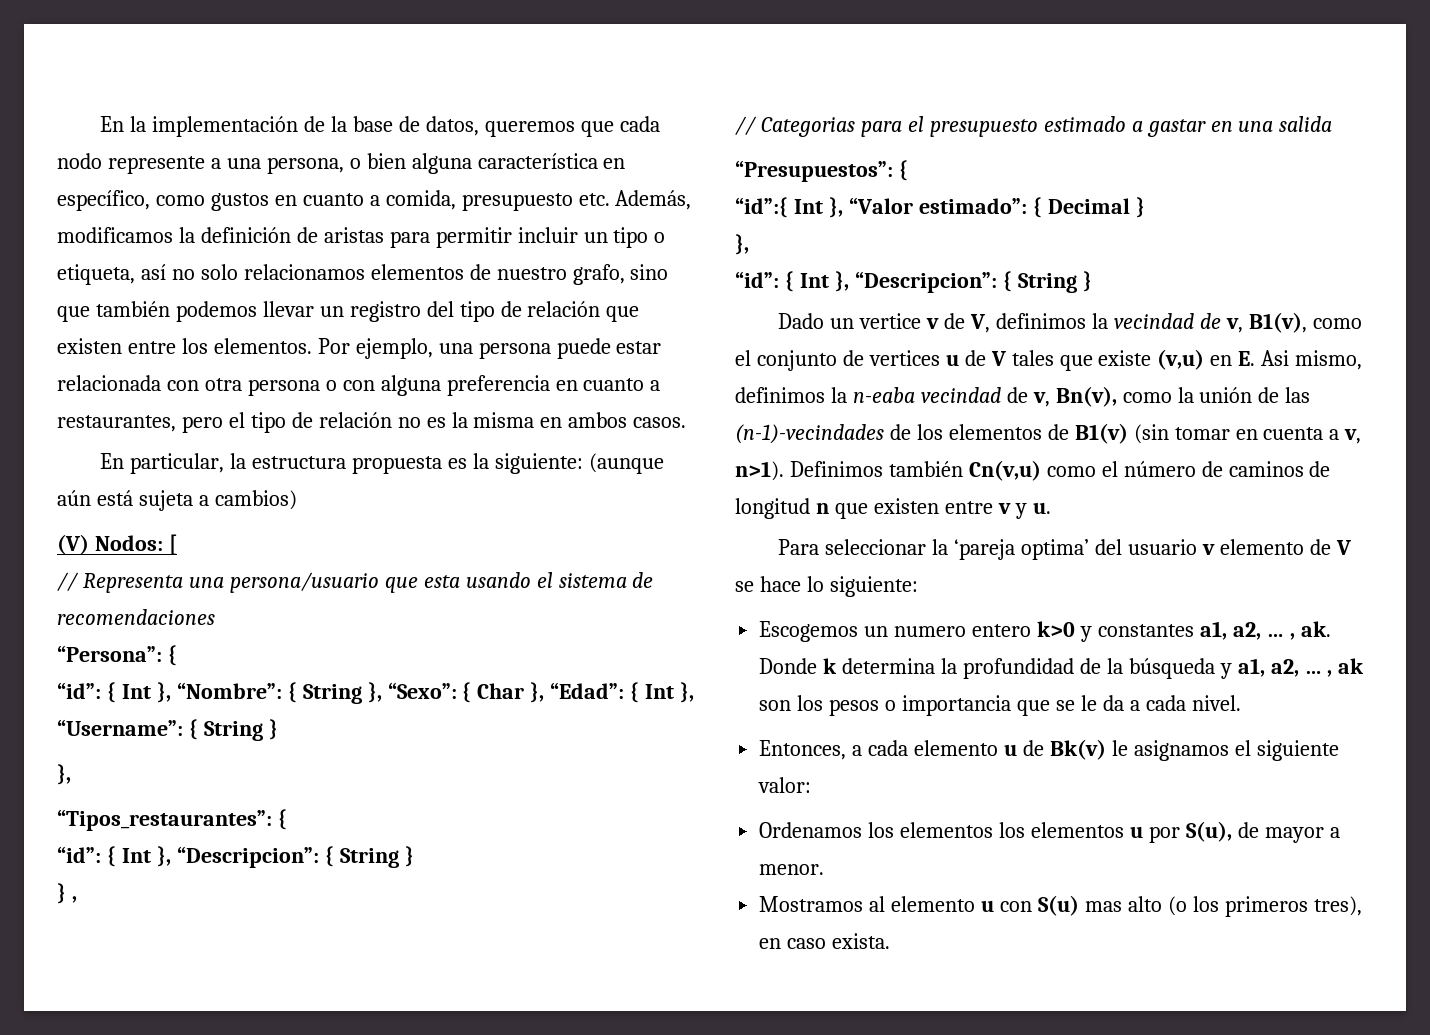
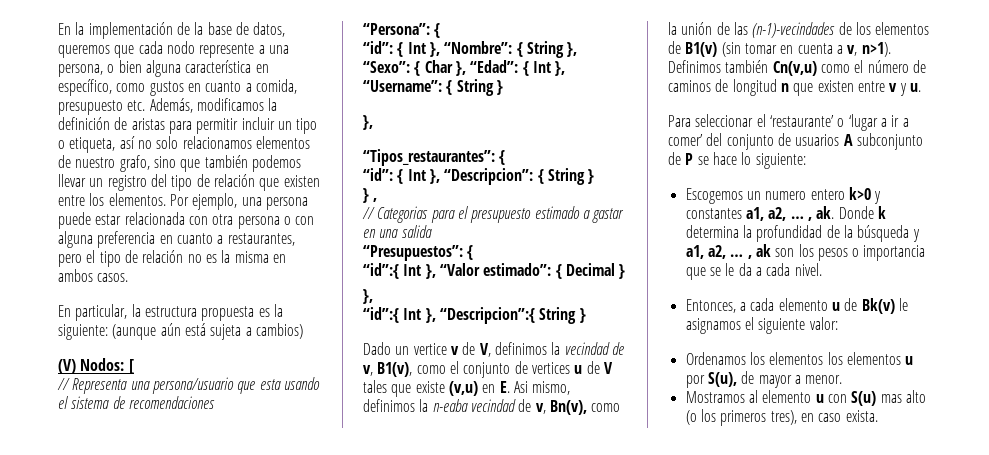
[735,271,1012,293] “id”: { Int }, “Descripcion”: { -> [363,307,535,324] “id”:{ Int }, “Descripcion”:{
[932,539,1351,560] la ‘pareja optima’ del usuario v elemento de V -> [756,114,909,131] [668,133,923,150] [668,152,694,165] el ‘restaurante’ o ‘lugar a ir a comer’ del conjunto de usuarios A subconjunto de P

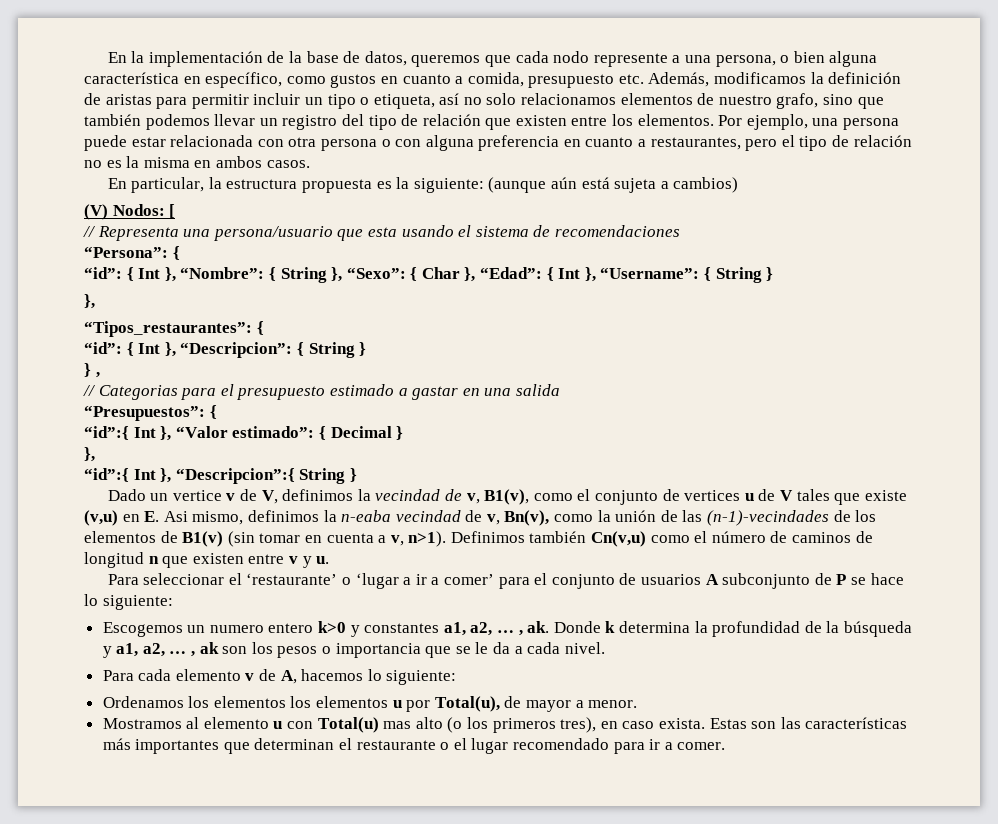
[706,133,723,146] del -> [498,573,548,589] para el
[685,298,908,314] [685,317,838,334] Entonces, a cada elemento u de Bk(v) le asignamos el siguiente valor: -> [102,669,457,685] Para cada elemento v de A, hacemos lo siguiente:
[707,372,737,387] S(u), -> [434,696,500,712] Total(u),
[851,391,877,406] S(u) -> [317,717,379,733] Total(u)
(878, 416) none -> [709,717,908,729] [102,738,726,754] Estas son las características más importantes que determinan el restaurante o el lugar recomendado para ir a comer.

